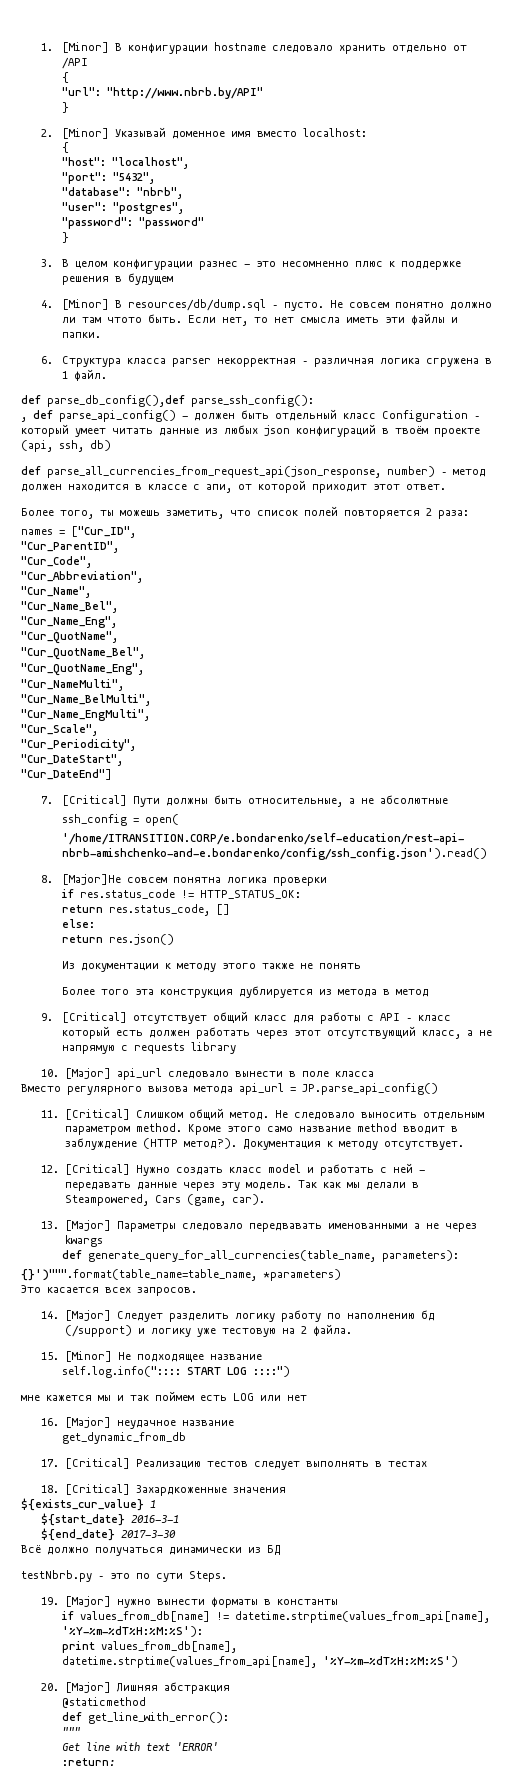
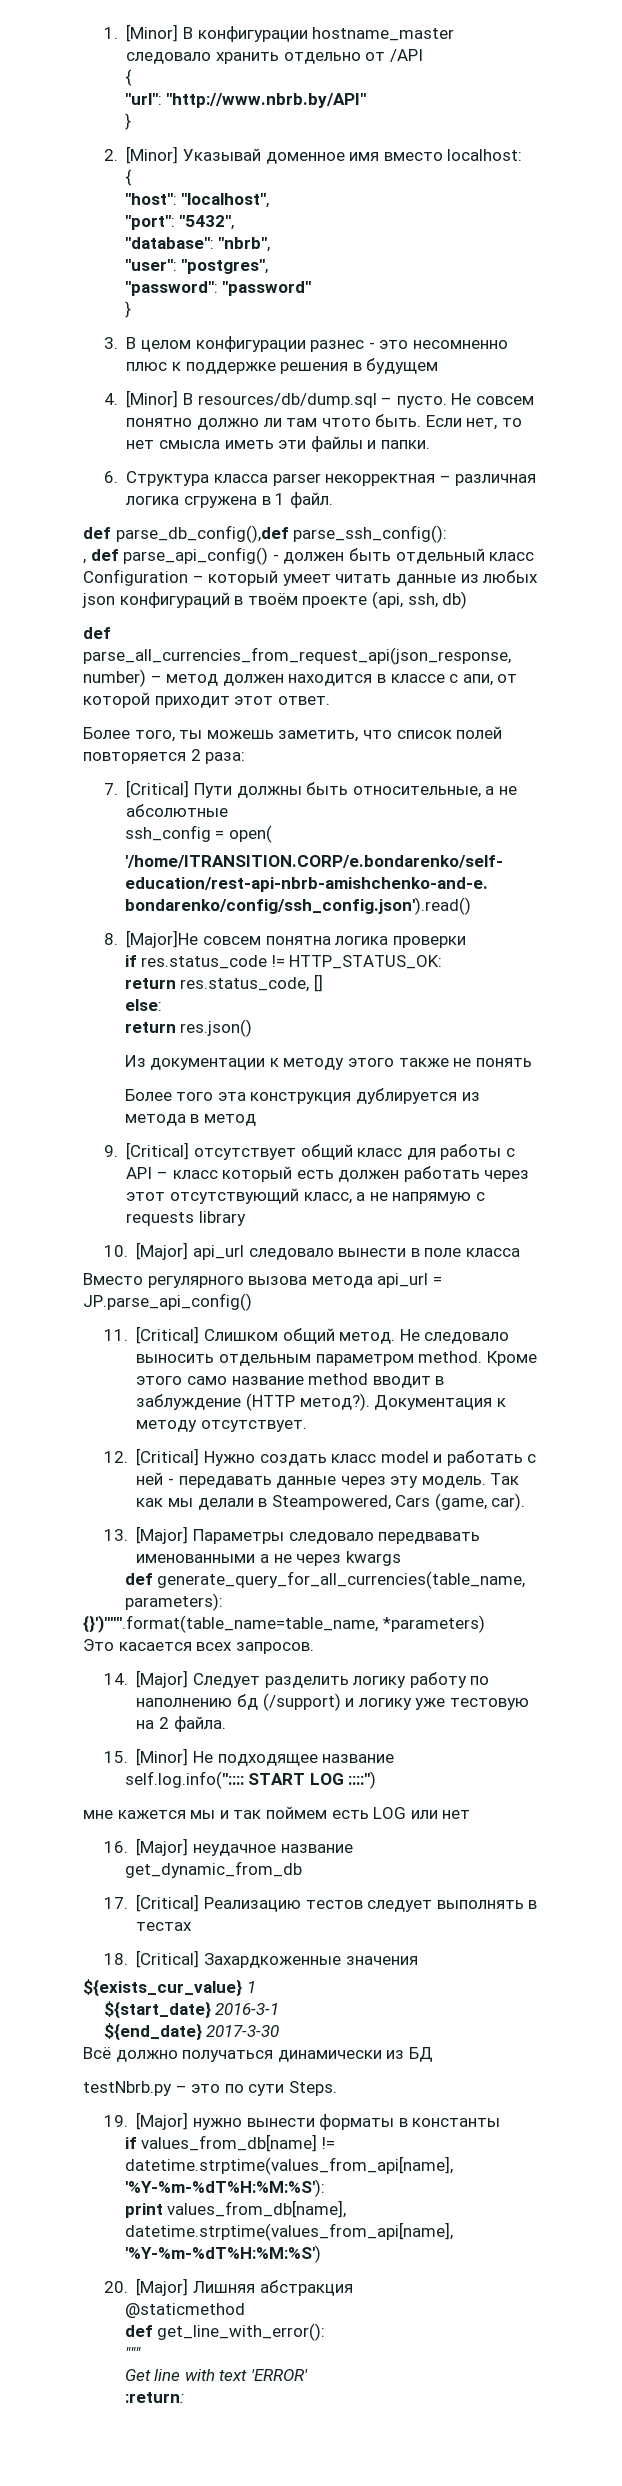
[213,42,266,51] hostname -> [312,27,455,41] hostname_master
[21,526,136,538] [21,541,119,553] [21,556,92,568] [21,571,143,583] [21,586,91,598] [21,601,118,613] [21,616,117,628] [21,631,118,644] [21,647,145,660] [21,663,144,676] [21,679,124,691] [21,694,151,706] [21,709,150,721] [21,724,98,736] [21,739,136,751] [21,754,123,766] [21,769,112,780] // names = ["Cur_ID", // "Cur_ParentID", // "Cur_Code", // "Cur_Abbreviation", // "Cur_Name", // "Cur_Name_Bel", // "Cur_Name_Eng", // "Cur_QuotName", // "Cur_QuotName_Bel", // "Cur_QuotName_Eng", // "Cur_NameMulti", // "Cur_Name_BelMulti", // "Cur_Name_EngMulti", // "Cur_Scale", // "Cur_Periodicity", // "Cur_DateStart", // "Cur_DateEnd"] -> (246, 758) none

